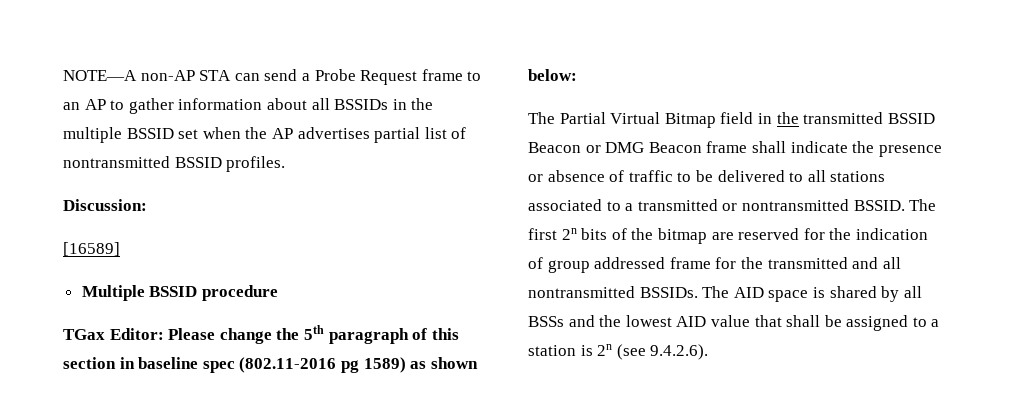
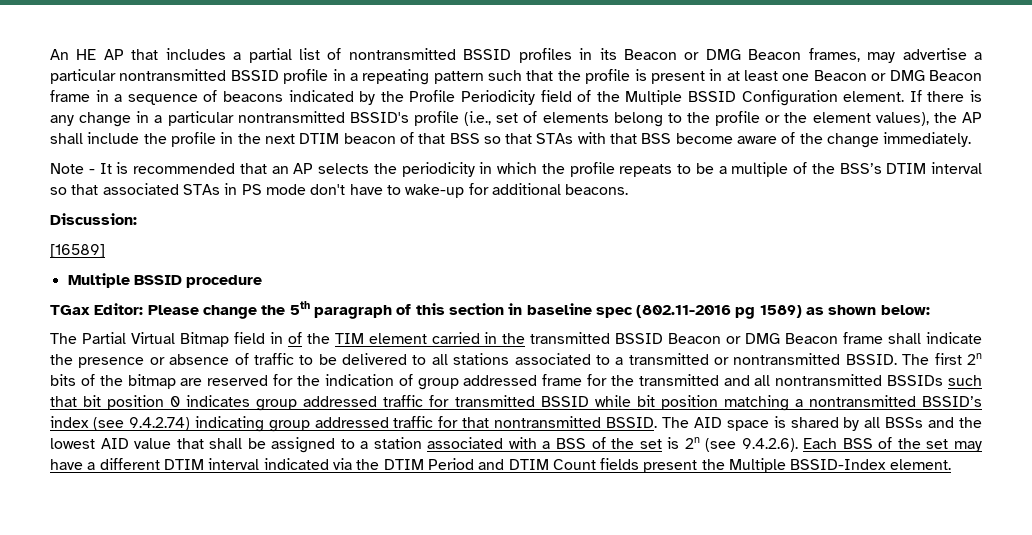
[63,69,482,85] [63,98,434,114] [63,127,370,143] NOTE—A non-AP STA can send a Probe Request frame to an AP to gather information about all BSSIDs in the multiple BSSID set when the AP advertises -> [50,48,242,60] An HE AP that includes a
[226,156,286,172] profiles. -> [518,48,983,63] [50,69,983,85] [50,90,983,106] [50,111,982,127] [50,132,972,148] [50,162,982,177] [50,183,629,198] profiles in its Beacon or DMG Beacon frames, may advertise a particular nontransmitted BSSID profile in a repeating pattern such that the profile is present in at least one Beacon or DMG Beacon frame in a sequence of beacons indicated by the Profile Periodicity field of the Multiple BSSID Configuration element. If there is any change in a particular nontransmitted BSSID's profile (i.e., set of elements belong to the profile or the element values), the AP shall include the profile in the next DTIM beacon of that BSS so that STAs with that BSS become aware of the change immediately. // Note - It is recommended that an AP selects the periodicity in which the profile repeats to be a multiple of the BSS’s DTIM interval so that associated STAs in PS mode don't have to wake-up for additional beacons.
(772, 118) none -> [287,332,498,344] of the TIM element carried in
[639,287,698,298] BSSIDs. -> [887,375,983,386] [50,395,982,411] [50,416,657,432] BSSIDs such that bit position 0 indicates group addressed traffic for transmitted BSSID while bit position matching a nontransmitted BSSID’s index (see 9.4.2.74) indicating group addressed traffic for that nontransmitted BSSID.
[580,344,709,360] is 2n (see 9.4.2.6). -> [427,437,983,452] [50,458,951,473] associated with a BSS of the set is 2n (see 9.4.2.6). Each BSS of the set may have a different DTIM interval indicated via the DTIM Period and DTIM Count fields present the Multiple BSSID-Index element.

